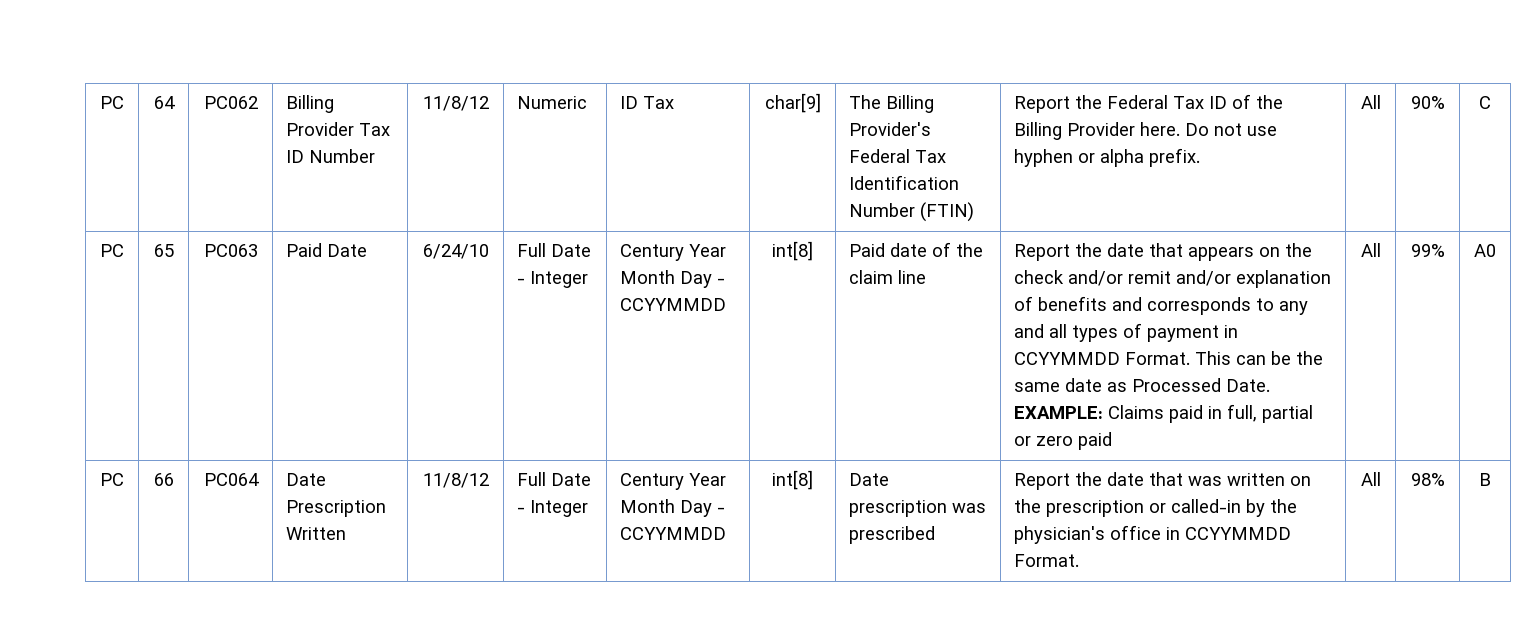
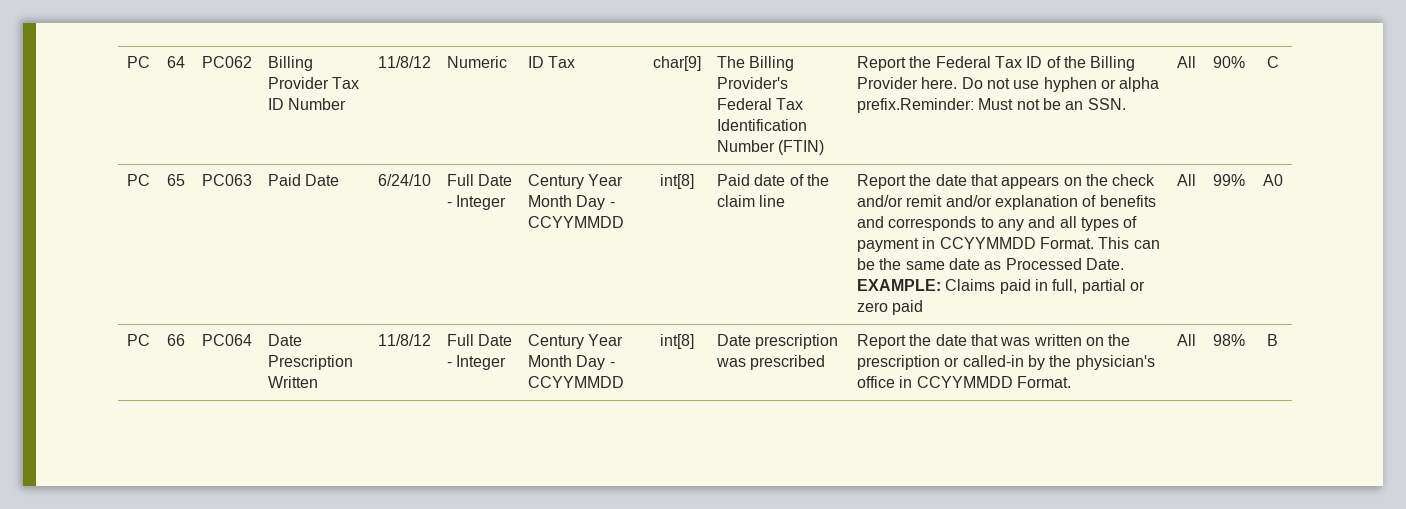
[1149,148,1201,167] prefix. -> [857,98,1126,113] prefix.Reminder: Must not be an SSN.

